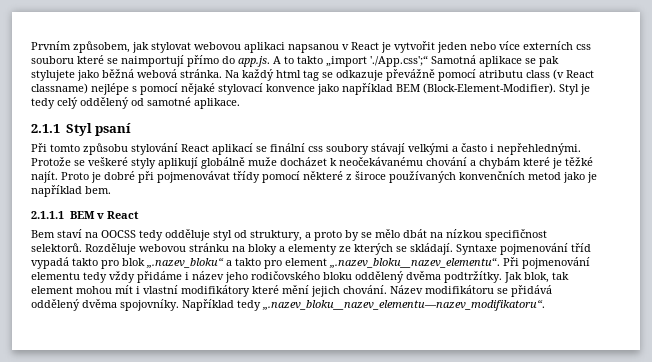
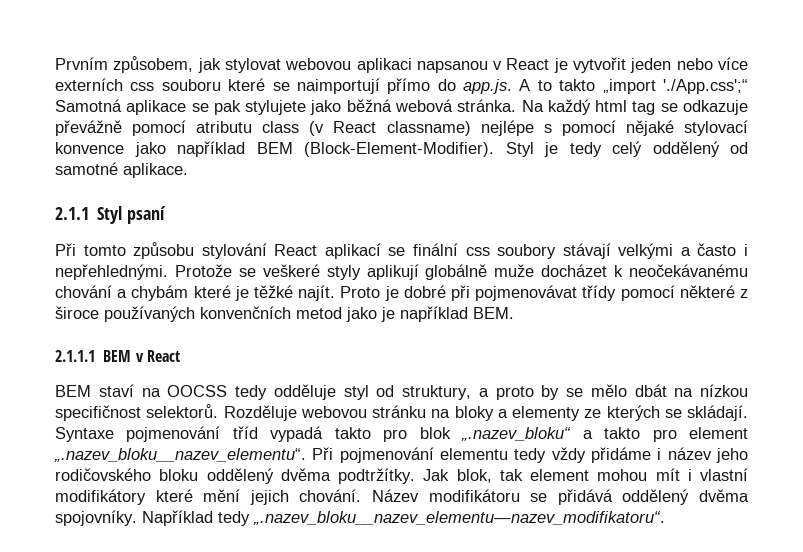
[85,186,111,194] bem. -> [473,307,514,319] BEM.
[31,230,55,238] Bem -> [55,385,91,397] BEM

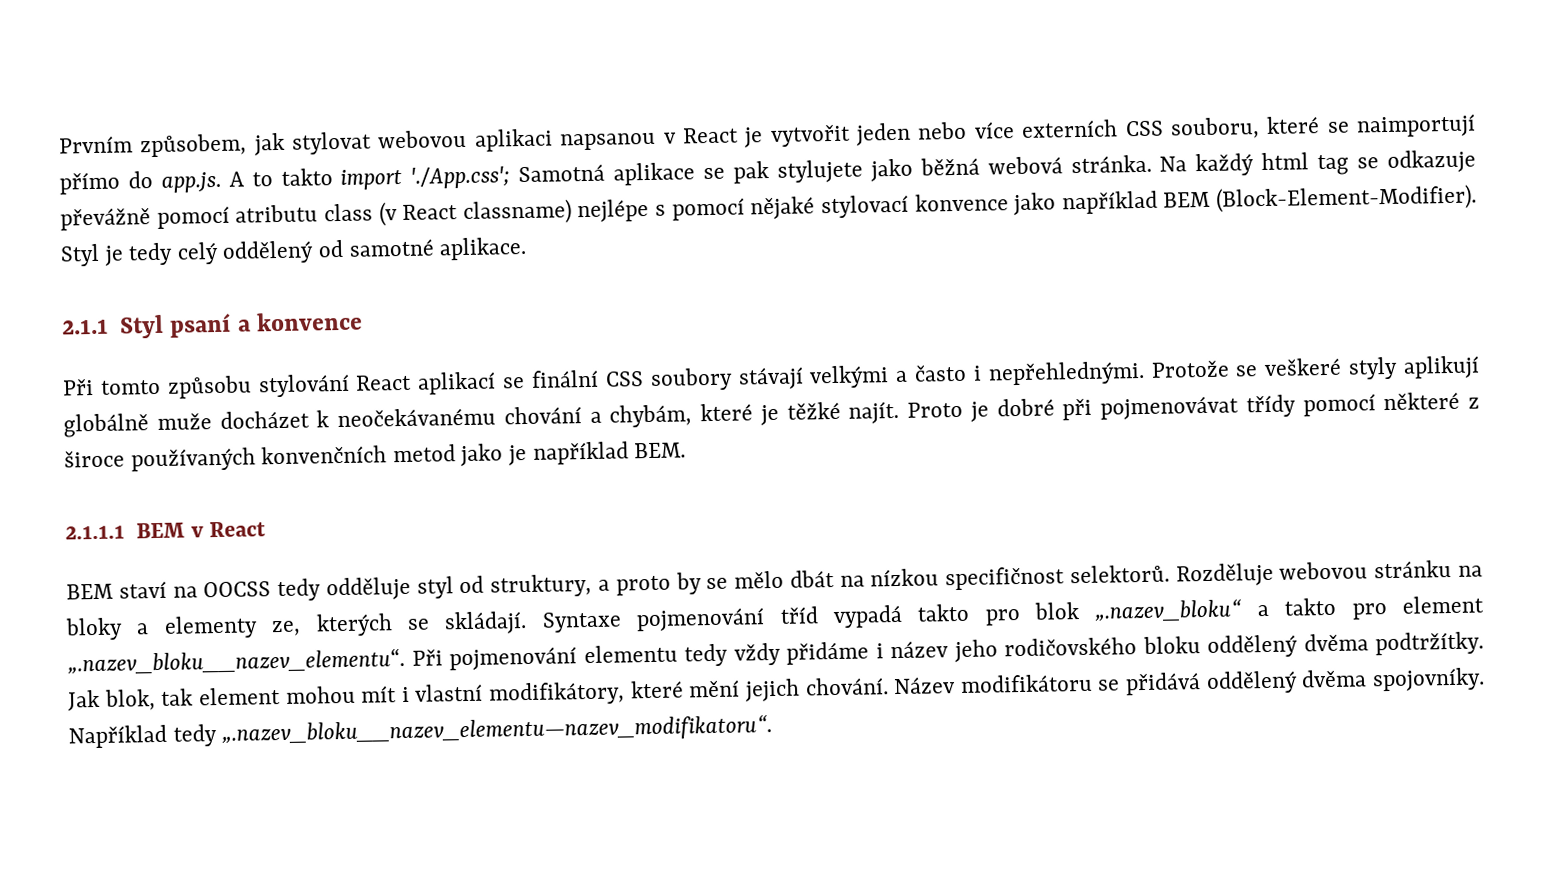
[130,79,221,91] css souboru -> [1124,117,1260,140] CSS souboru,
[602,79,748,94] „import './App.css';“ -> [340,166,511,190] import './App.css';
(167, 215) none -> [237,311,363,332] a konvence
[465,247,490,256] css -> [604,371,644,387] CSS
[131,285,189,301] chybám -> [609,404,693,428] chybám,
[584,409,602,418] ze -> [271,620,302,637] ze,
[55,489,146,505] modifikátory -> [488,681,626,706] modifikátory,

